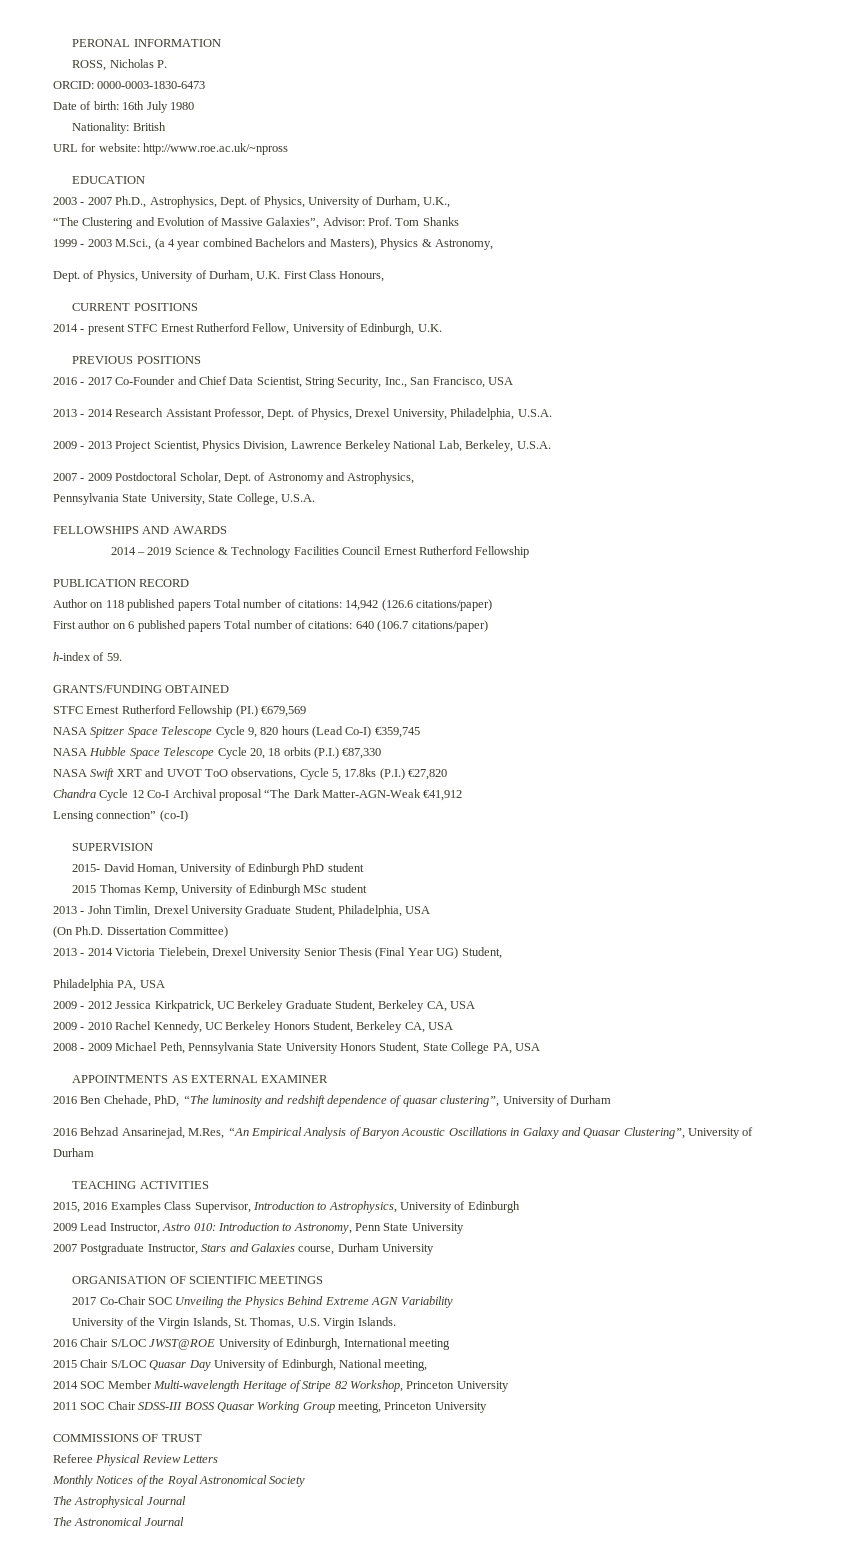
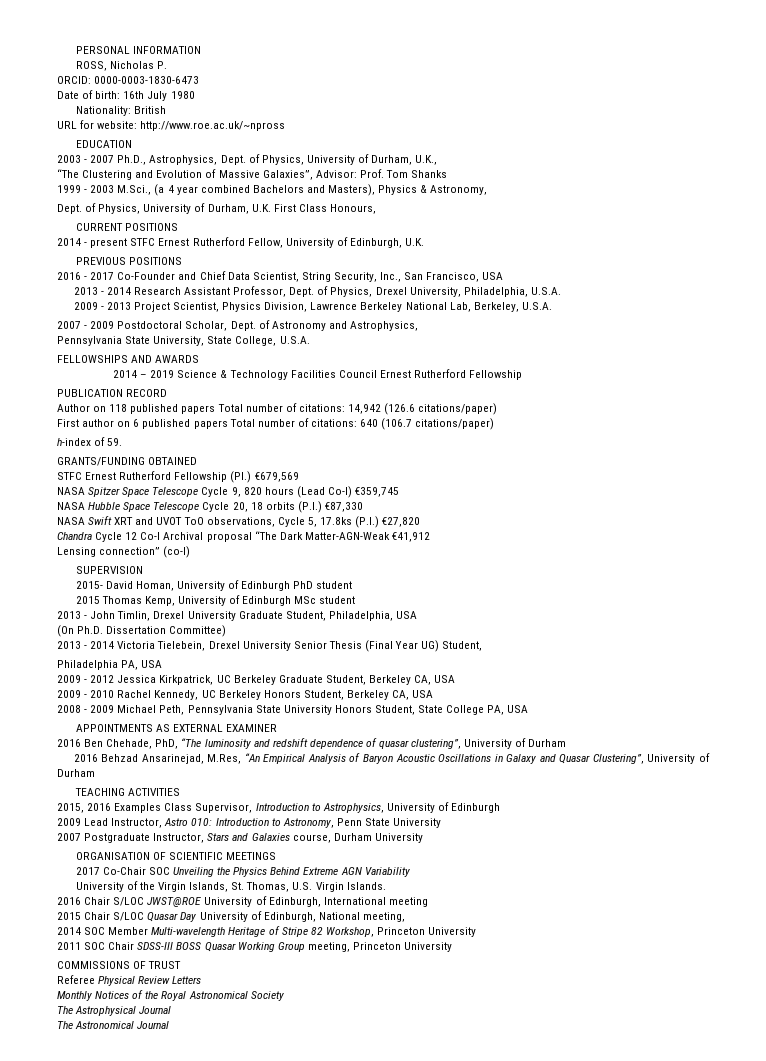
[72,39,131,47] PERONAL -> [75,46,130,54] PERSONAL

